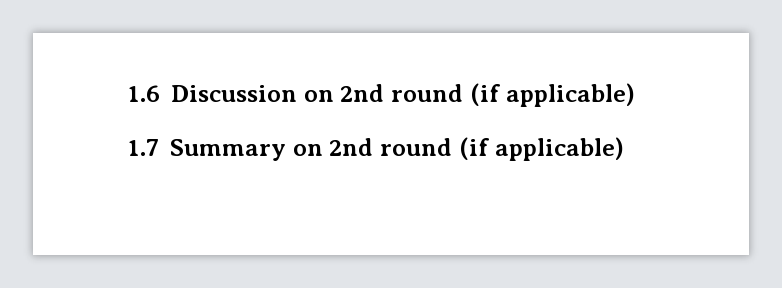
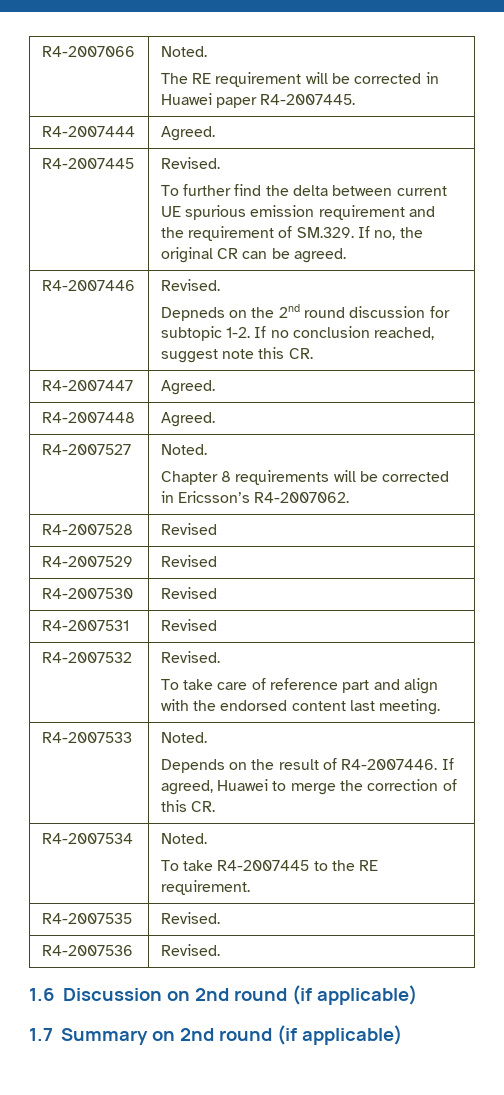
(128, 93) none -> [41,46,135,57] [160,46,207,57] [160,72,439,87] [160,93,356,108] [41,126,135,137] [160,126,215,141] [41,158,134,169] [160,157,220,169] [160,184,447,196] [160,205,436,220] [160,226,423,241] [160,247,347,263] [41,280,135,291] [160,279,220,291] [160,304,450,321] [160,326,435,341] [160,347,313,363] [41,380,133,391] [160,380,215,395] [41,412,135,423] [160,412,215,427] [41,444,131,455] [160,444,207,455] [160,470,450,485] [160,491,350,503] [41,524,133,535] [160,523,217,535] [41,556,133,567] [160,555,217,567] [41,588,133,599] [160,587,217,599] [41,620,129,631] [160,619,217,631] [41,652,132,663] [160,651,220,663] [160,678,439,694] [160,699,441,715] [41,732,132,743] [160,732,207,743] [160,758,454,773] [160,779,457,795] [160,800,216,812] [41,833,133,844] [160,833,207,844] [160,860,379,871] [160,880,250,895] [41,913,132,924] [160,912,220,924] [41,945,133,956] [160,944,220,956] R4-2007066 | Noted. // The RE requirement will be corrected in Huawei paper R4-2007445. // R4-2007444 | Agreed. // R4-2007445 | Revised. // To further find the delta between current UE spurious emission requirement and the requirement of SM.329. If no, the original CR can be agreed. // R4-2007446 | Revised. // Depneds on the 2nd round discussion for subtopic 1-2. If no conclusion reached, suggest note this CR. // R4-2007447 | Agreed. // R4-2007448 | Agreed. // R4-2007527 | Noted. // Chapter 8 requirements will be corrected in Ericsson’s R4-2007062. // R4-2007528 | Revised // R4-2007529 | Revised // R4-2007530 | Revised // R4-2007531 | Revised // R4-2007532 | Revised. // To take care of reference part and align with the endorsed content last meeting. // R4-2007533 | Noted. // Depends on the result of R4-2007446. If agreed, Huawei to merge the correction of this CR. // R4-2007534 | Noted. // To take R4-2007445 to the RE requirement. // R4-2007535 | Revised. // R4-2007536 | Revised. //

